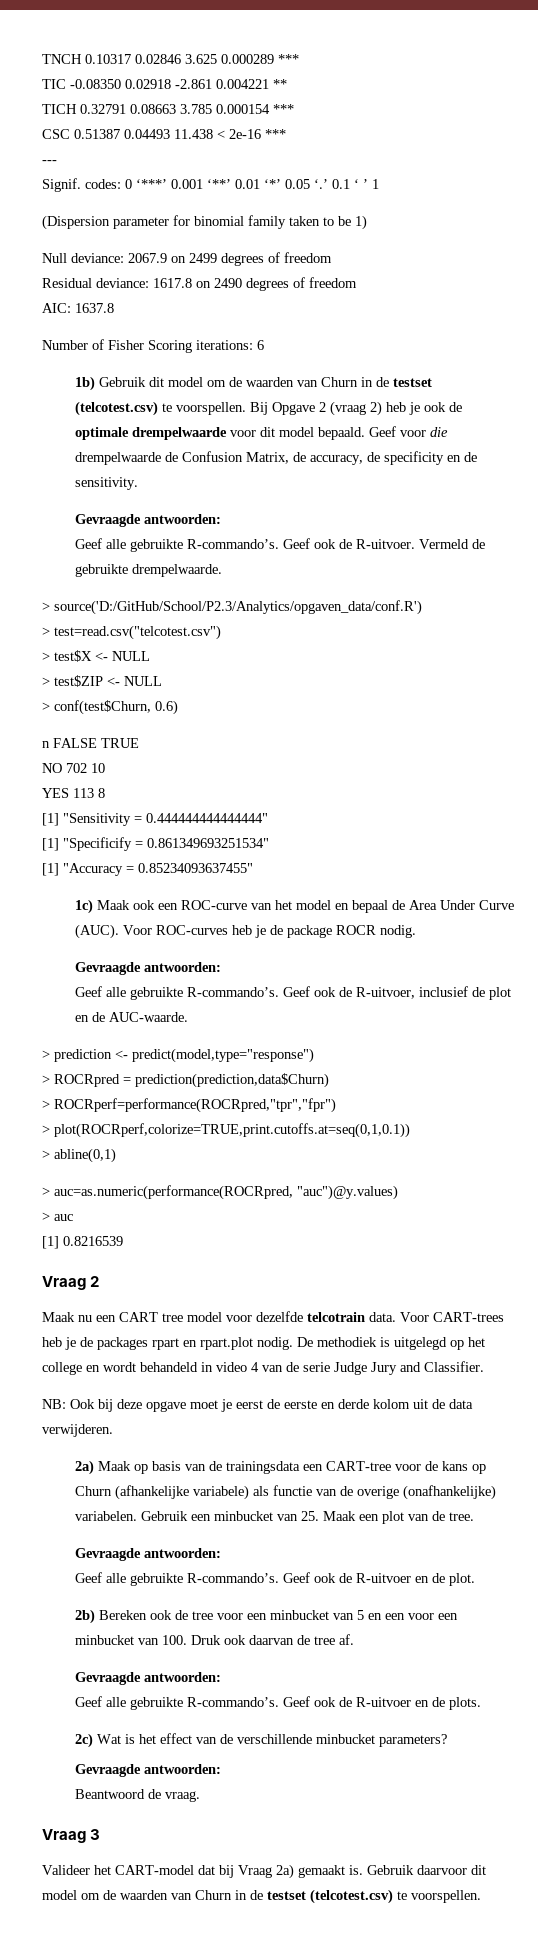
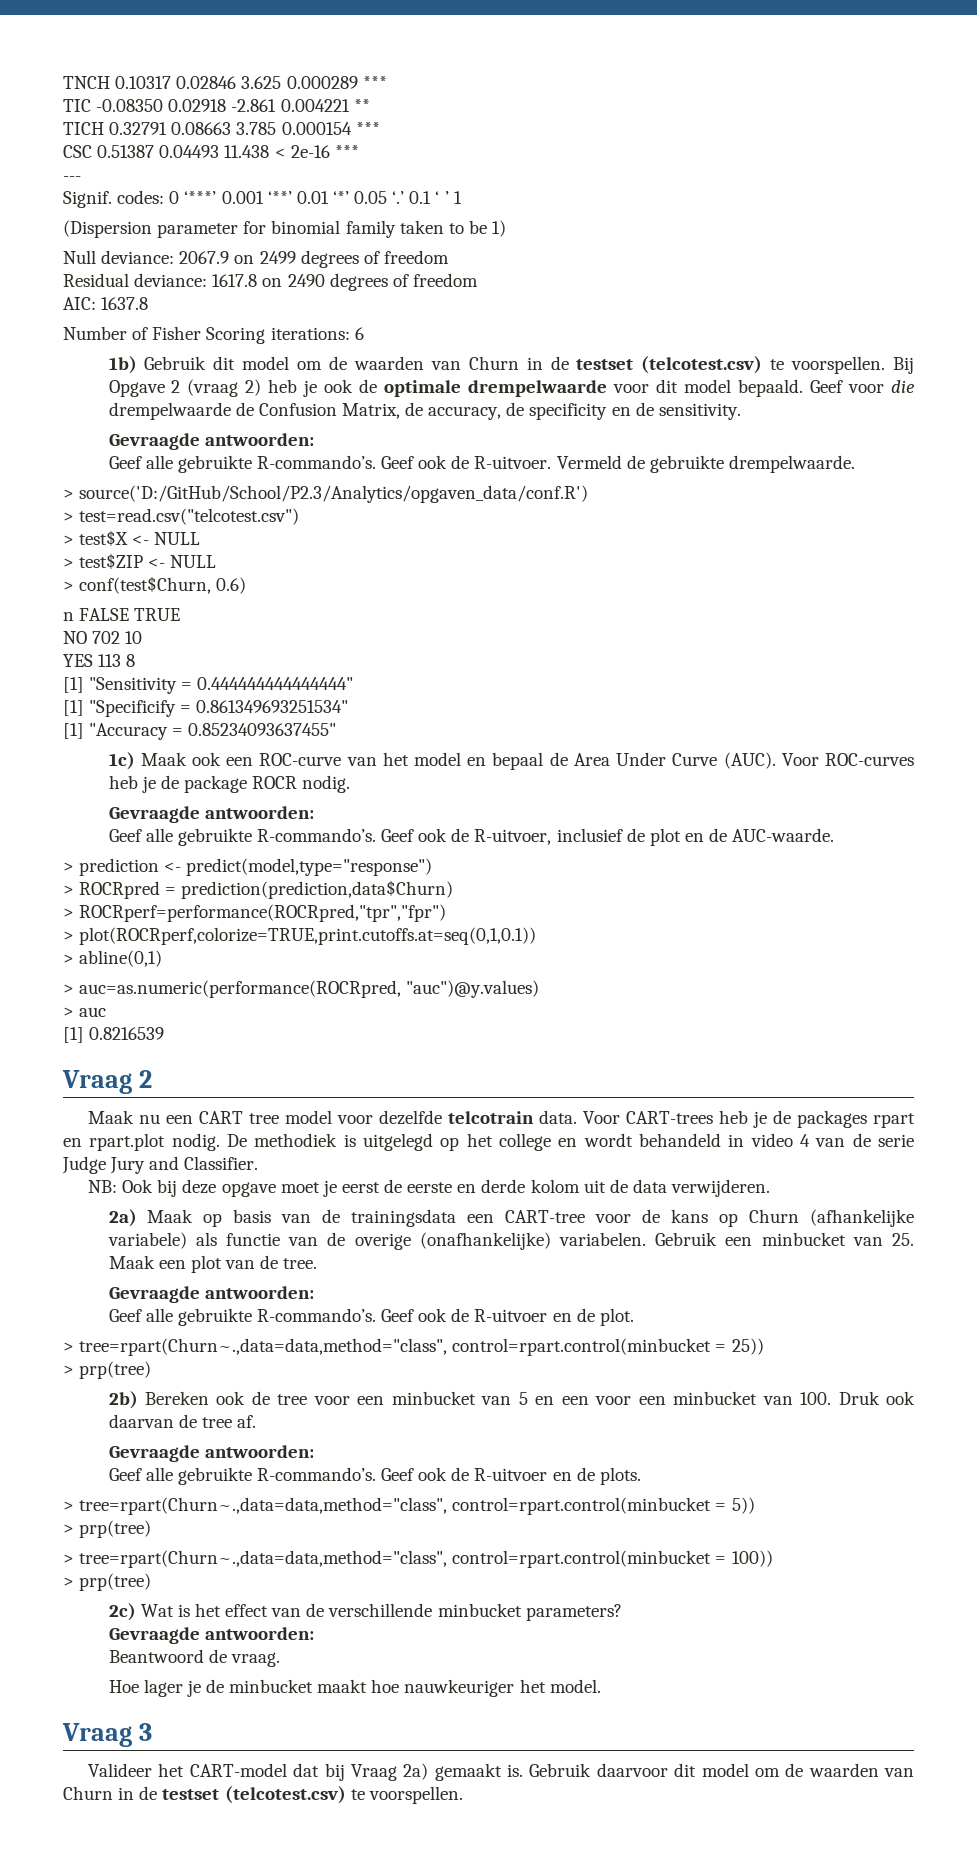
(475, 1579) none -> [63,1338,764,1356] [63,1361,152,1379] // > tree=rpart(Churn~.,data=data,method="class", control=rpart.control(minbucket = 25)) // > prp(tree)
(481, 1703) none -> [63,1497,755,1515] [63,1520,152,1538] [63,1550,773,1568] [63,1573,152,1591] // > tree=rpart(Churn~.,data=data,method="class", control=rpart.control(minbucket = 5)) // > prp(tree) // > tree=rpart(Churn~.,data=data,method="class", control=rpart.control(minbucket = 100)) // > prp(tree)
(200, 1796) none -> [108,1679,601,1697] // Hoe lager je de minbucket maakt hoe nauwkeuriger het model.

